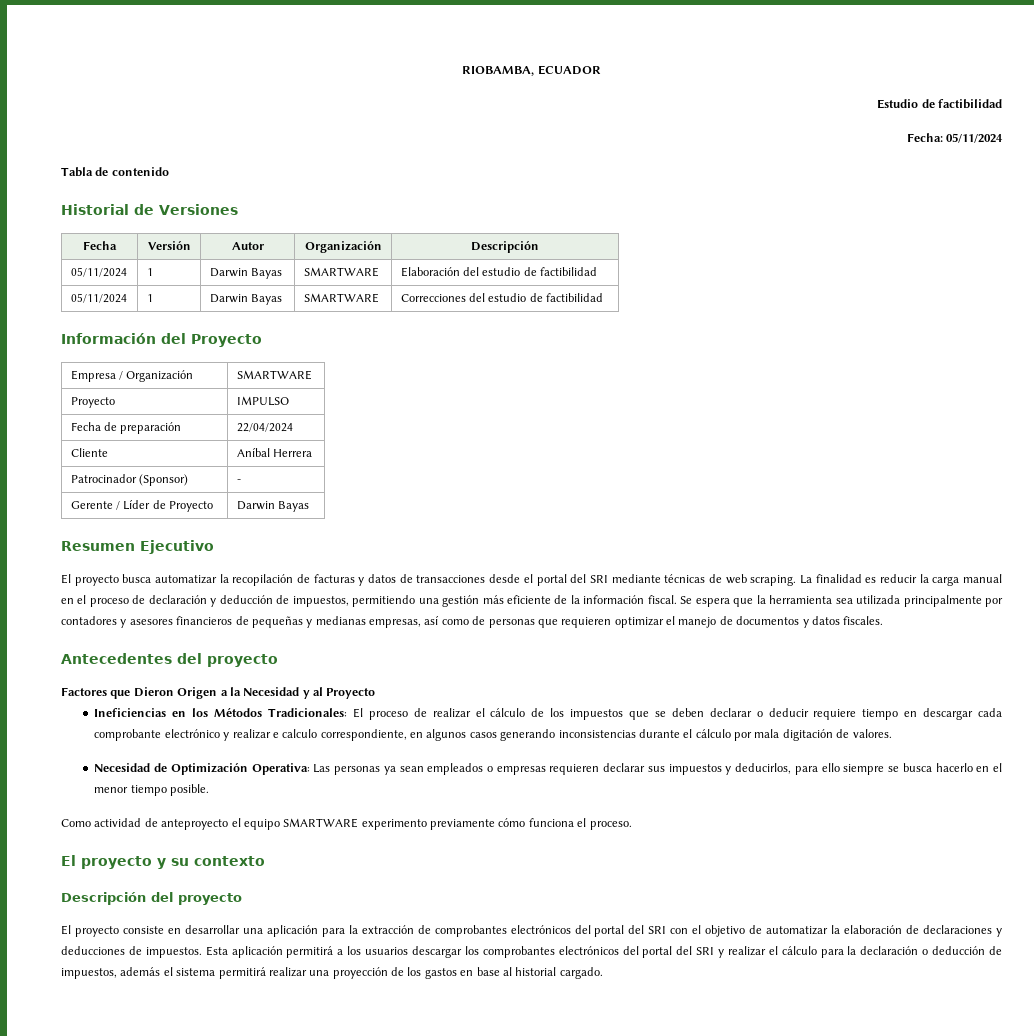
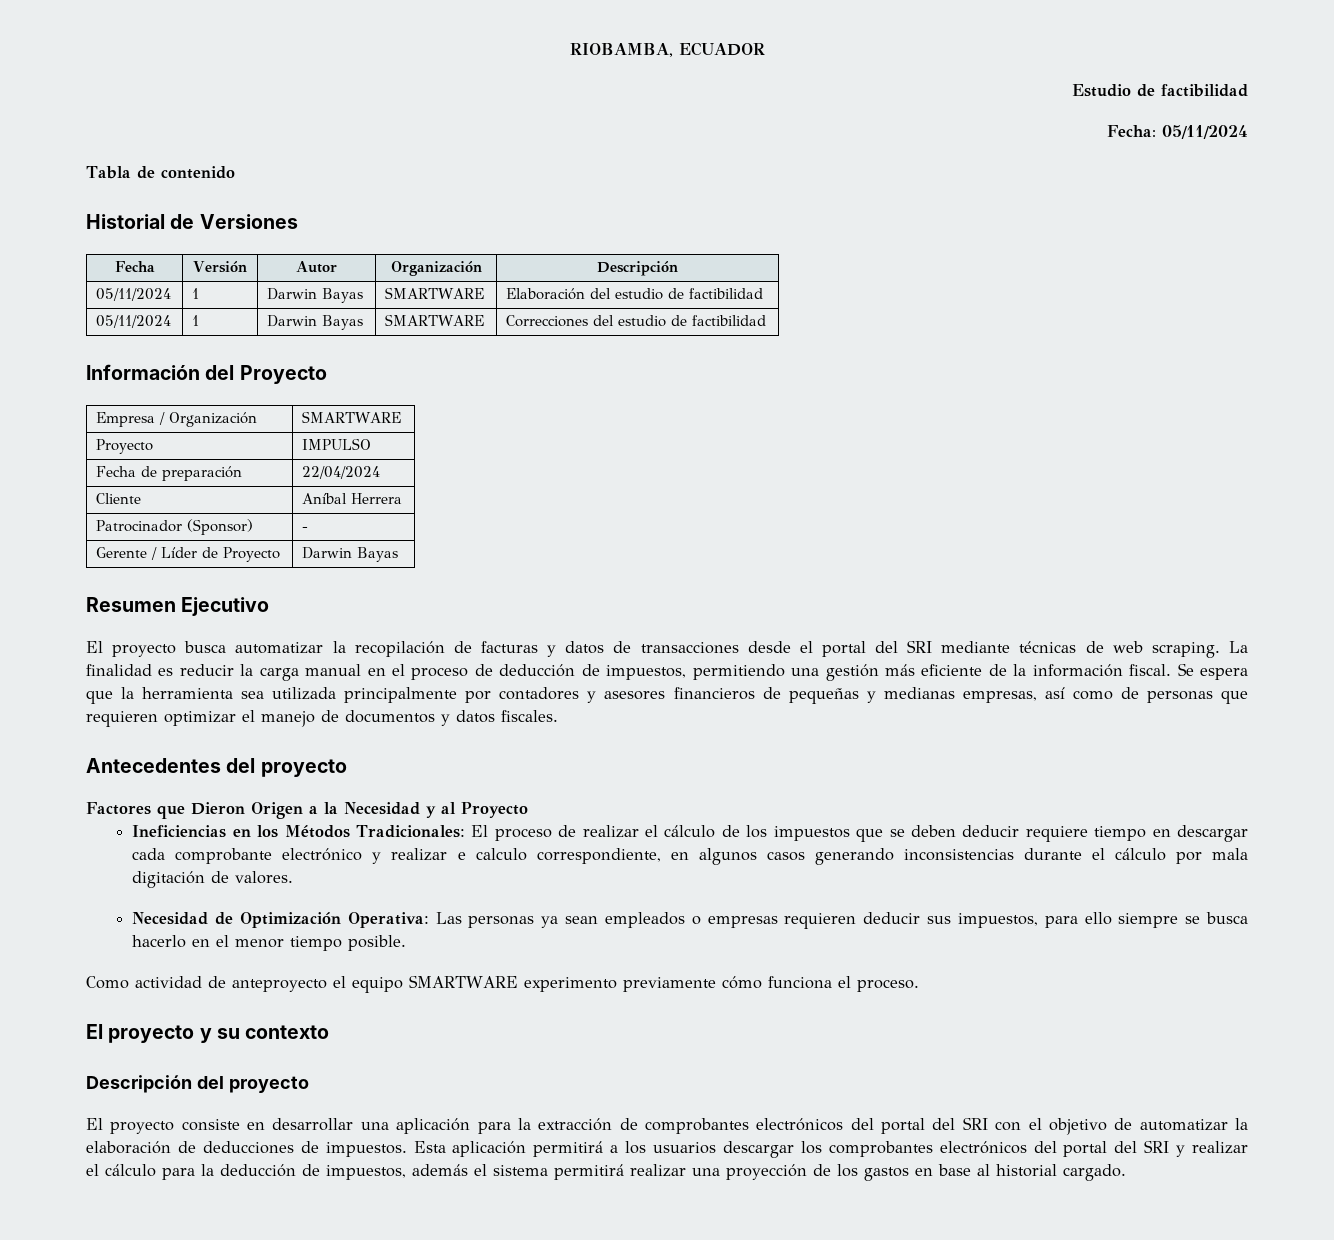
[148,595,217,607] declaración y -> (493, 670) none
[709,708,763,717] declarar o -> (956, 831) none
[603,763,792,775] declarar sus impuestos y deducirlos, -> [863,912,1038,928] deducir sus impuestos,
[923,925,1002,937] declaraciones y -> (196, 1147) none
[860,946,929,955] declaración o -> (214, 1170) none

